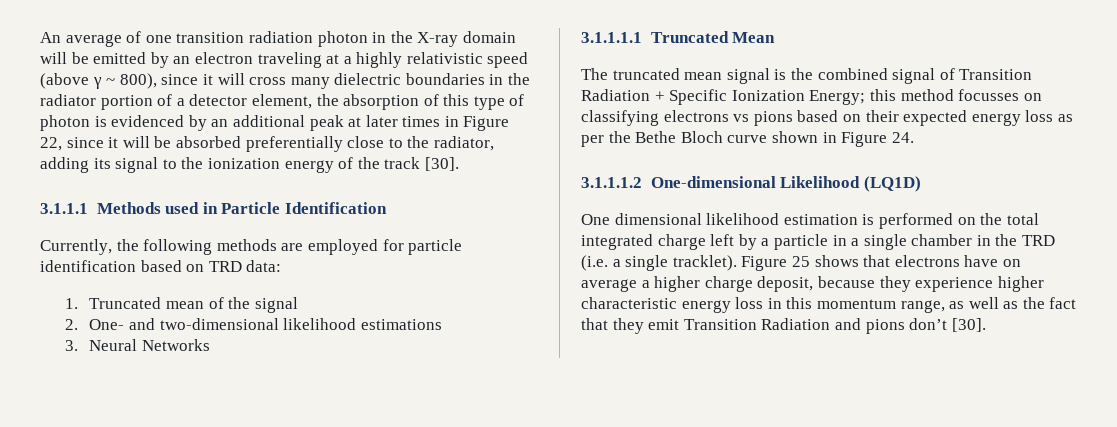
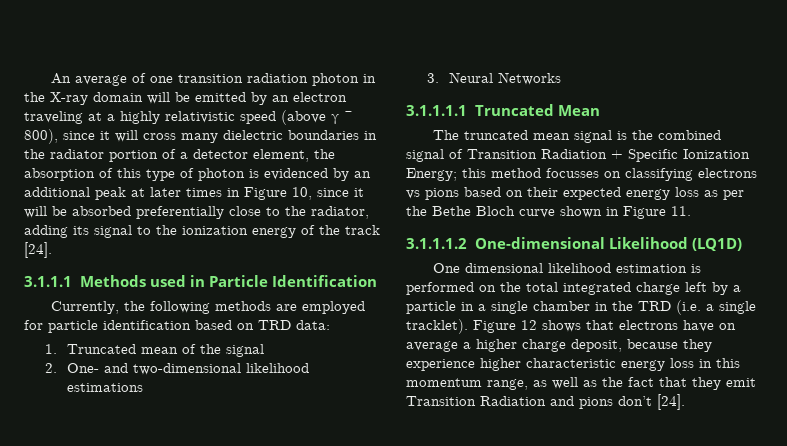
[40,137,62,151] 22, -> [292,187,312,200] 10,
[424,157,459,171] [30]. -> [24,242,52,258] [24].
[891,132,914,143] 24. -> [671,206,691,216] 11.
[791,256,810,267] 25 -> [521,320,537,330] 12
[951,318,986,332] [30]. -> [657,394,685,410] [24].

